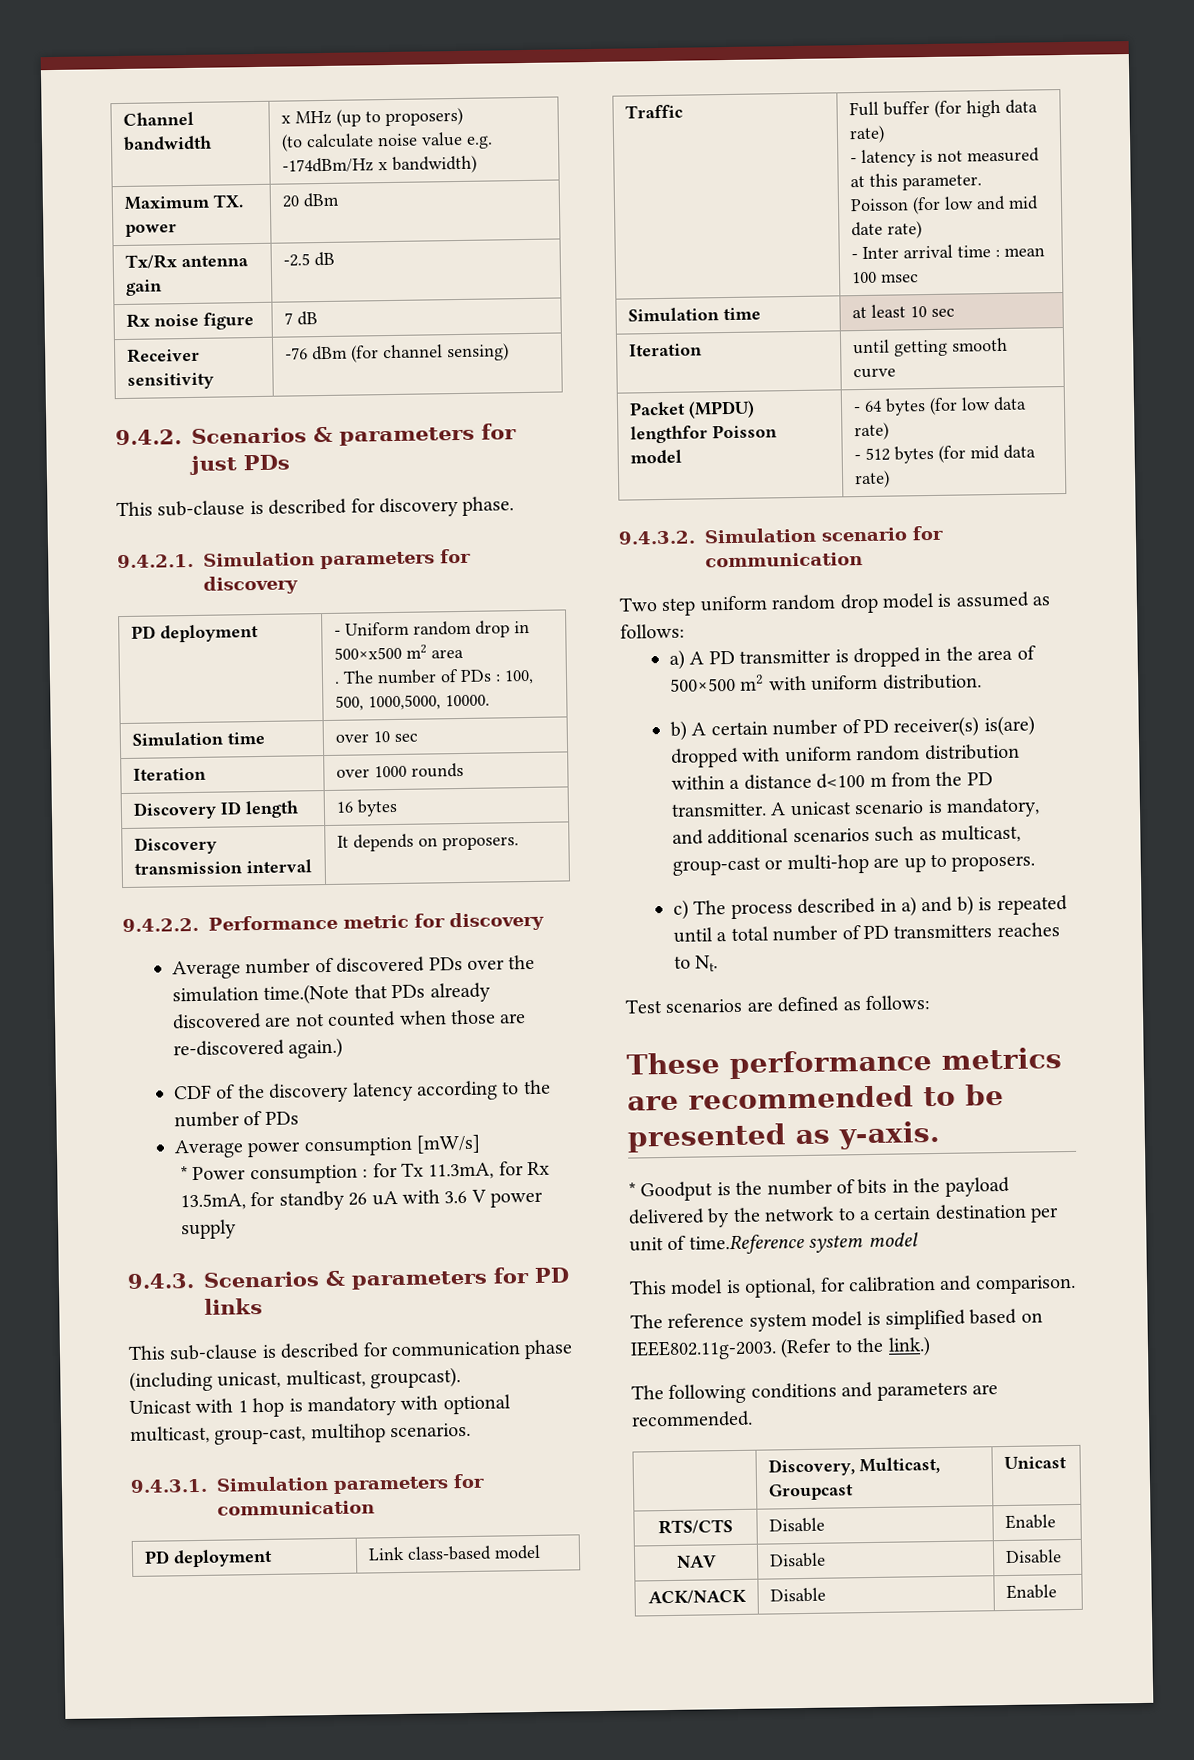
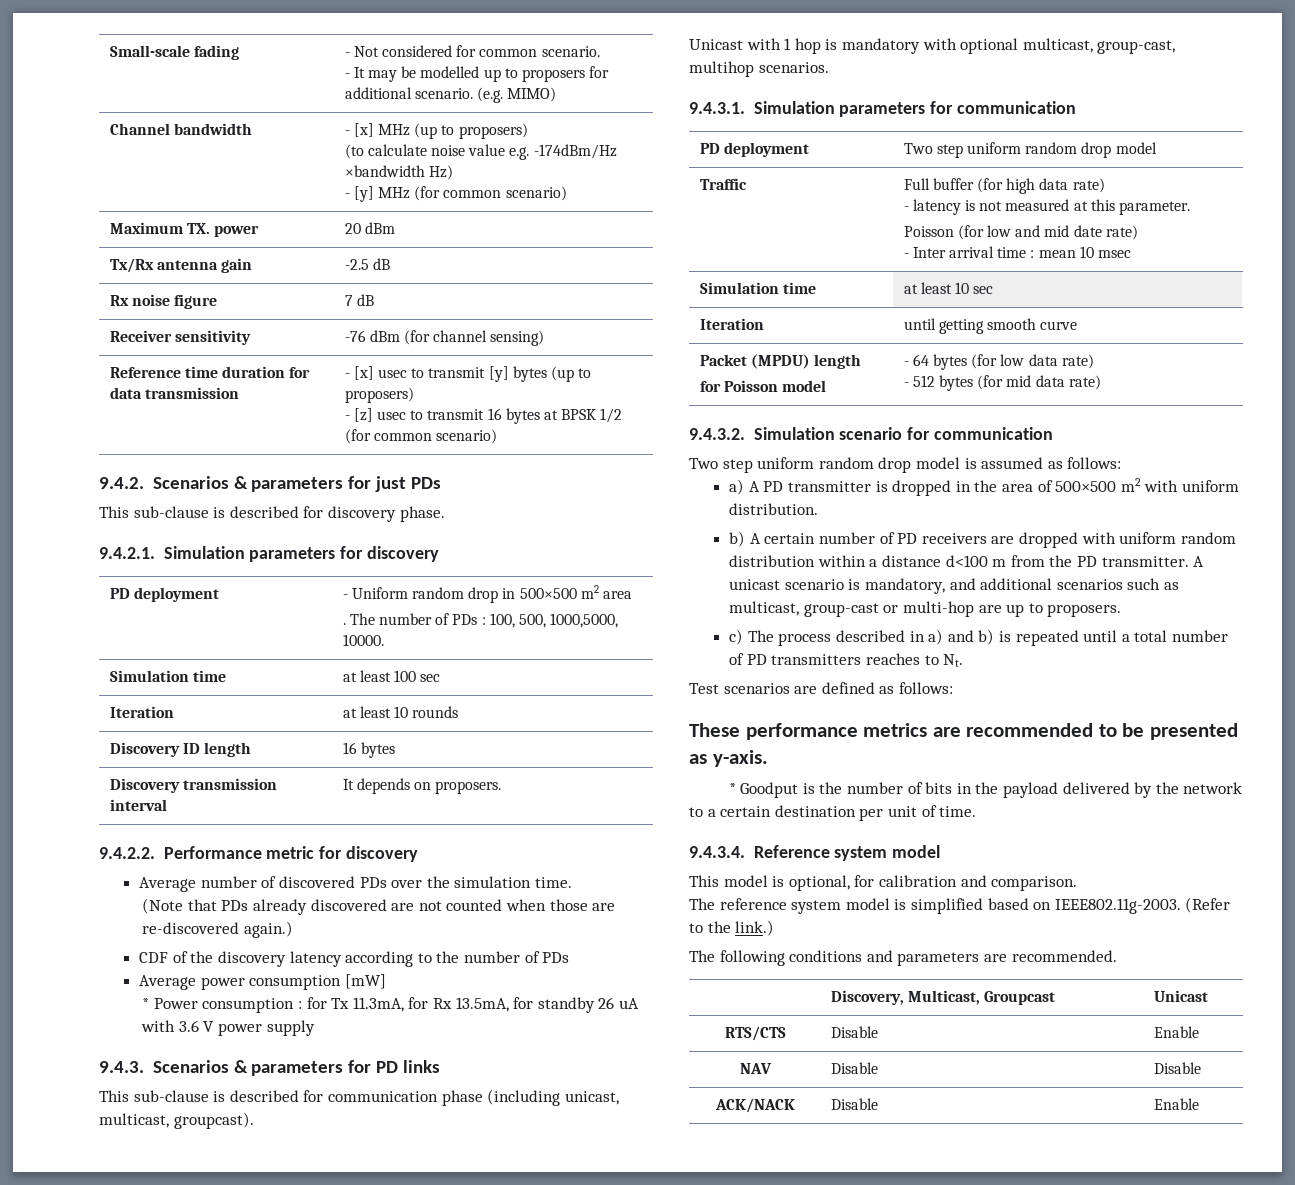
(122, 118) none -> [109,45,239,60] [344,45,600,57] [344,66,610,82] [344,87,557,103] Small-scale fading | - Not considered for common scenario. // - It may be modelled up to proposers for additional scenario. (e.g. MIMO) //
[280,115,291,124] x -> [344,123,374,137] - [x]
[377,155,477,174] x bandwidth) -> [344,165,453,180] [344,186,567,202] ×bandwidth Hz) // - [y] MHz (for common scenario)
(509, 352) none -> [109,366,311,378] [109,387,239,399] [344,366,592,382] [344,387,414,403] [344,408,623,424] [344,429,498,444] // Reference time duration for data transmission | - [x] usec to transmit [y] bytes (up to proposers) // - [z] usec to transmit 16 bytes at BPSK 1/2 (for common scenario)
[333,646,402,660] 500×x500 -> [519,588,577,599] 500×500
[334,731,418,743] [132,767,206,781] [335,765,407,778] over 10 sec // Iteration | over 1000 -> [342,670,441,682] [109,706,174,718] [342,706,409,718] at least 100 sec // Iteration | at least 10
[263,983,350,1005] time.(Note -> [535,877,573,888] [142,898,184,914] time. // (Note
[416,1134,482,1154] [mW/s] -> [345,974,387,989] [mW]
[367,1545,492,1561] Link class-based -> [903,142,1112,158] Two step uniform random drop
[851,271,877,284] 100 -> [1079,246,1094,258] 10
[629,425,708,444] lengthfor -> [814,354,862,369] [699,381,721,392] length // for
[893,715,1035,738] receiver(s) is(are) -> [921,533,1015,544] receivers are
[688,1233,805,1255] time.Reference -> [939,806,977,817] [689,845,830,858] time. // 9.4.3.4. Reference

